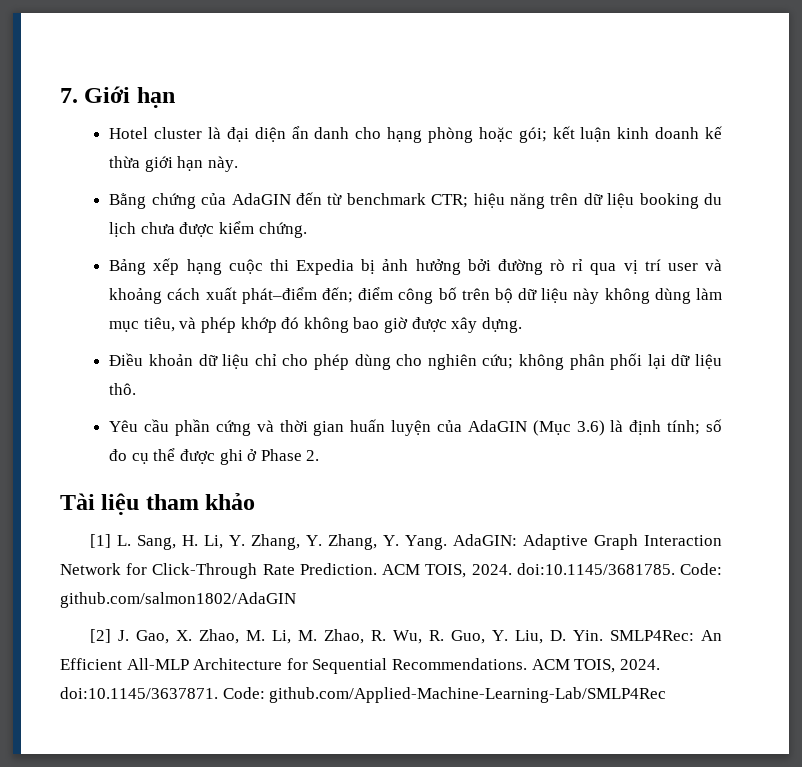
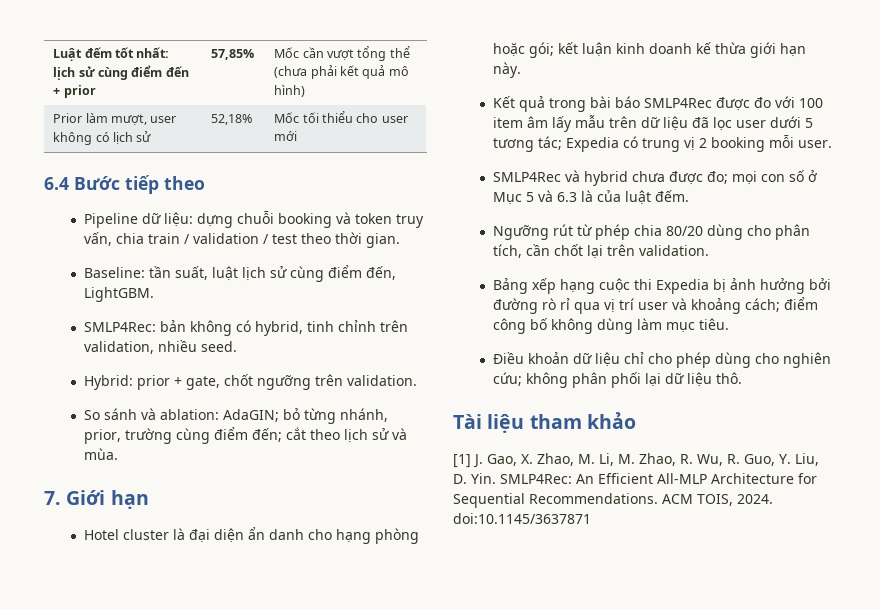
(60, 95) none -> [53,47,170,61] [53,65,189,80] [53,85,96,98] [211,49,255,60] [274,46,410,61] [274,65,409,79] [274,85,306,97] [53,113,177,125] [53,131,152,145] [211,114,253,125] [274,111,408,123] [274,131,298,141] [44,175,205,194] [83,211,424,228] [83,232,400,248] [83,265,396,282] [83,287,154,302] [83,320,408,336] [83,340,237,354] [83,374,417,390] [83,408,388,424] [83,427,407,444] [83,448,118,460] Luật đếm tốt nhất: lịch sử cùng điểm đến + prior | 57,85% | Mốc cần vượt tổng thể (chưa phải kết quả mô hình) // Prior làm mượt, user không có lịch sử | 52,18% | Mốc tối thiểu cho user mới // 6.4 Bước tiếp theo // Pipeline dữ liệu: dựng chuỗi booking và token truy vấn, chia train / validation / test theo thời gian. // Baseline: tần suất, luật lịch sử cùng điểm đến, LightGBM. // SMLP4Rec: bản không có hybrid, tinh chỉnh trên validation, nhiều seed. // Hybrid: prior + gate, chốt ngưỡng trên validation. // So sánh và ablation: AdaGIN; bỏ từng nhánh, prior, trường cùng điểm đến; cắt theo lịch sử và mùa. //
[109,192,723,209] [109,221,307,238] Bằng chứng của AdaGIN đến từ benchmark CTR; hiệu năng trên dữ liệu booking du lịch chưa được kiểm chứng. -> [492,96,823,112] [492,115,813,132] [492,135,832,152] [492,170,818,186] [492,190,689,205] [492,224,810,240] [492,244,709,259] Kết quả trong bài báo SMLP4Rec được đo với 100 item âm lấy mẫu trên dữ liệu đã lọc user dưới 5 tương tác; Expedia có trung vị 2 booking mỗi user. // SMLP4Rec và hybrid chưa được đo; mọi con số ở Mục 5 và 6.3 là của luật đếm. // Ngưỡng rút từ phép chia 80/20 dùng cho phân tích, cần chốt lại trên validation.
[167,287,722,304] [109,317,522,333] cách xuất phát–điểm đến; điểm công bố trên bộ dữ liệu này không dùng làm mục tiêu, và phép khớp đó không bao giờ được xây dựng. -> [744,297,818,312] [492,318,729,334] cách; điểm công bố không dùng làm mục tiêu.
[109,419,722,436] [109,448,320,465] // Yêu cầu phần cứng và thời gian huấn luyện của AdaGIN (Mục 3.6) là định tính; số đo cụ thể được ghi ở Phase 2. -> (742, 378) none
[117,534,722,550] [60,563,722,579] [60,592,296,608] [90,629,112,643] L. Sang, H. Li, Y. Zhang, Y. Zhang, Y. Yang. AdaGIN: Adaptive Graph Interaction Network for Click-Through Rate Prediction. ACM TOIS, 2024. doi:10.1145/3681785. Code: github.com/salmon1802/AdaGIN // [2] -> (471, 461) none
[60,687,667,703] doi:10.1145/3637871. Code: github.com/Applied-Machine-Learning-Lab/SMLP4Rec -> [453,513,591,524] doi:10.1145/3637871

